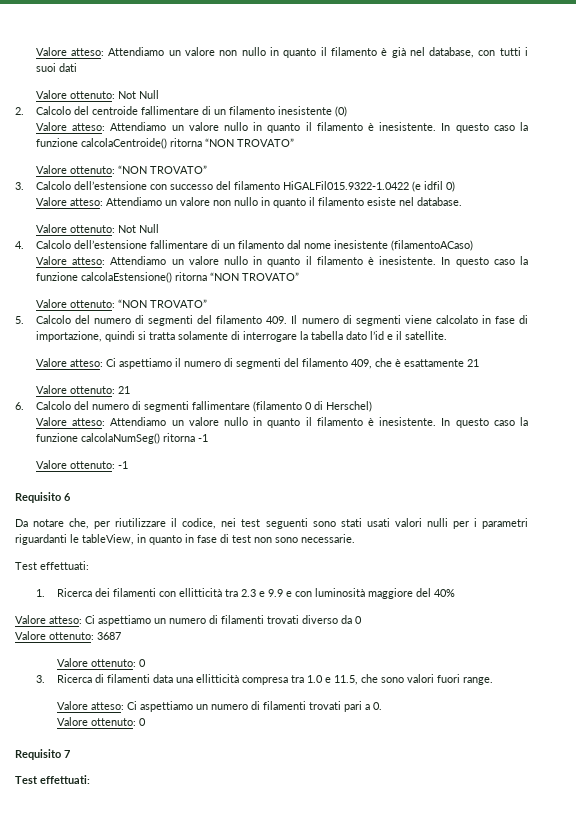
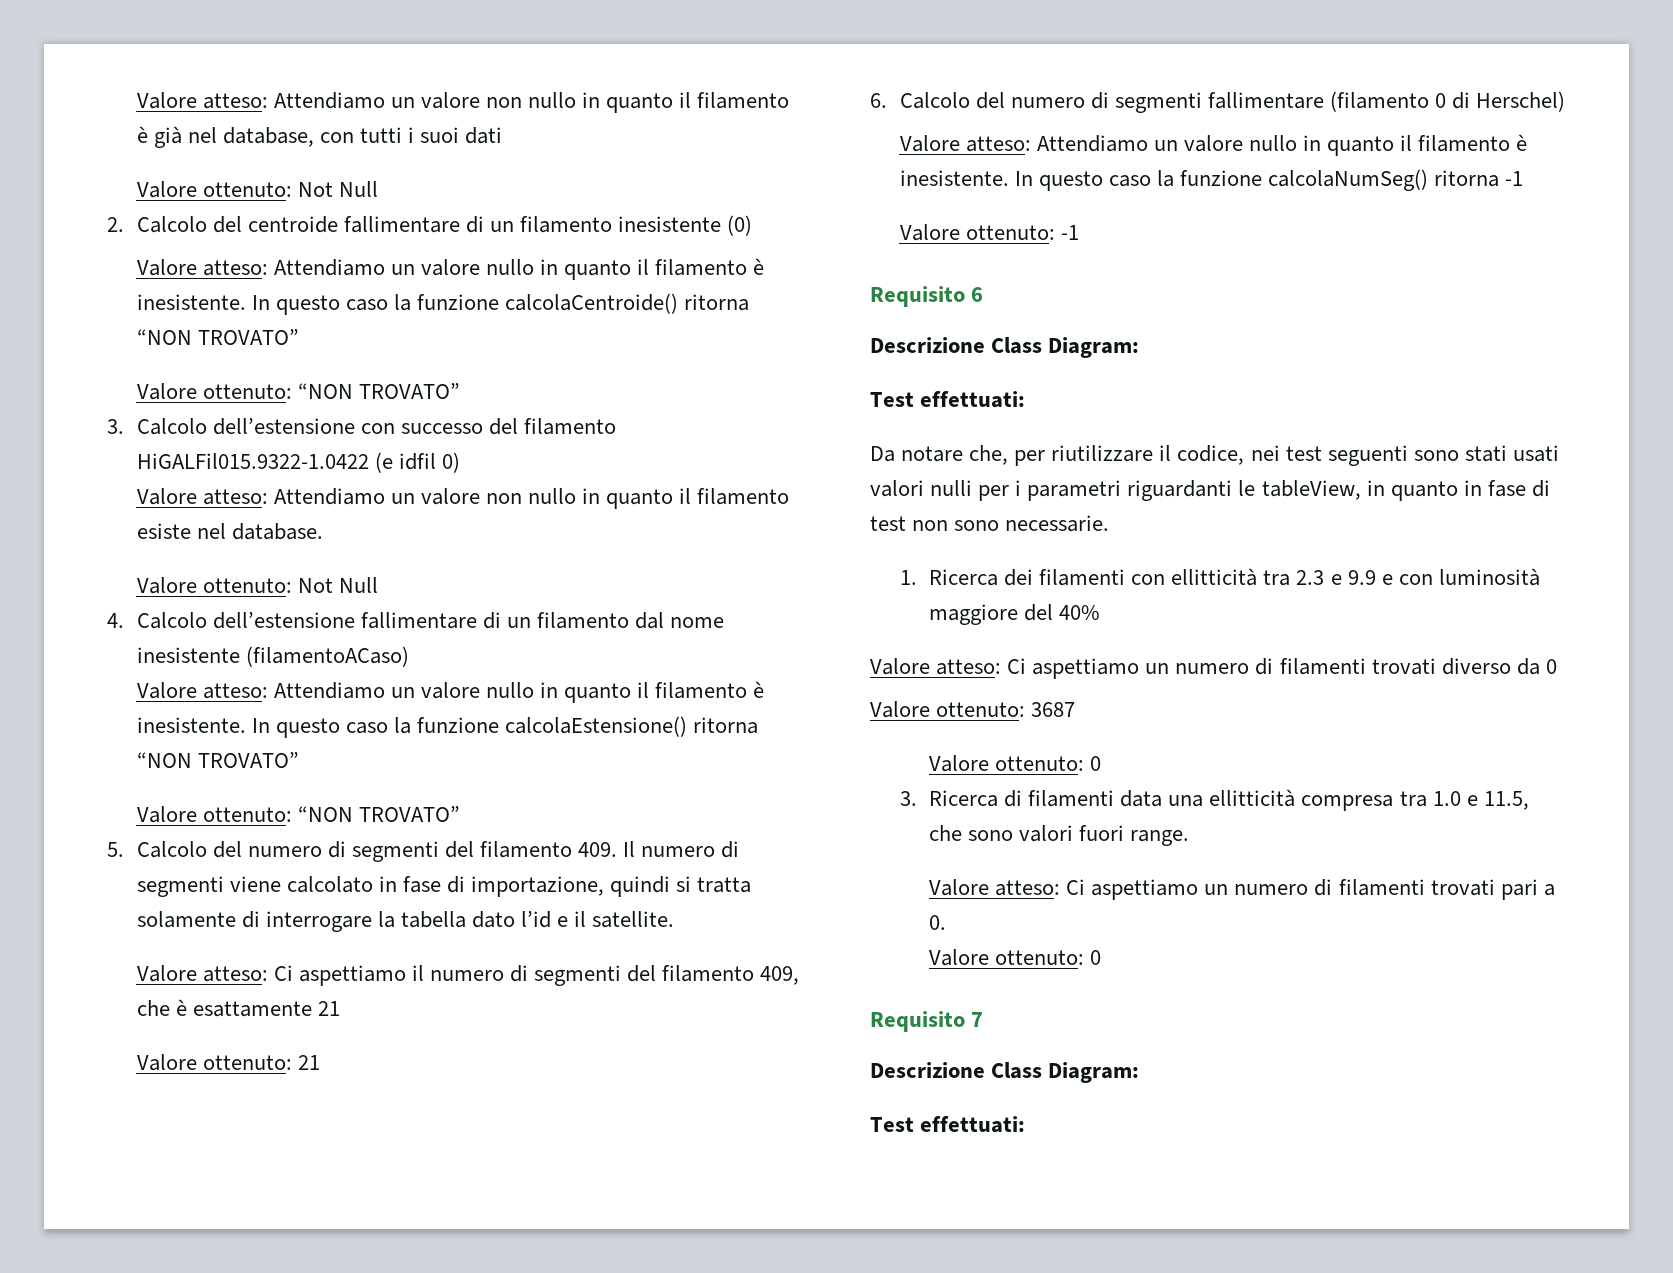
(71, 497) none -> [870,337,1140,358] [870,391,1026,408] // Descrizione Class Diagram: // Test effettuati:
[15,561,89,570] // Test effettuati: -> (1110, 523) none
(70, 754) none -> [870,1062,1140,1083] // Descrizione Class Diagram:

